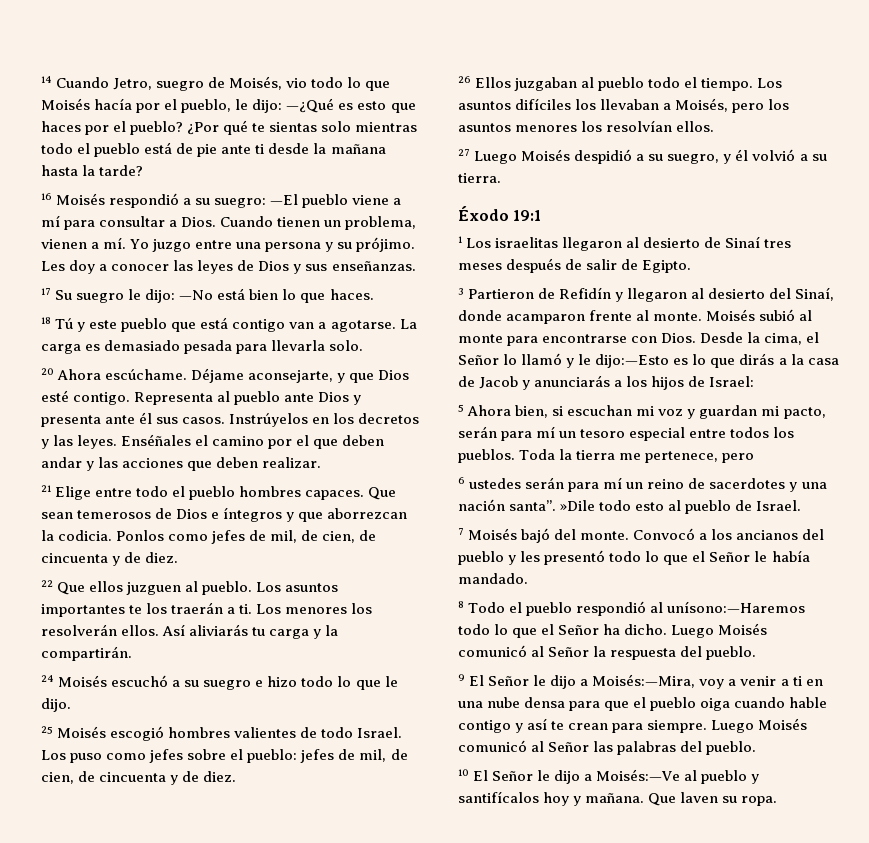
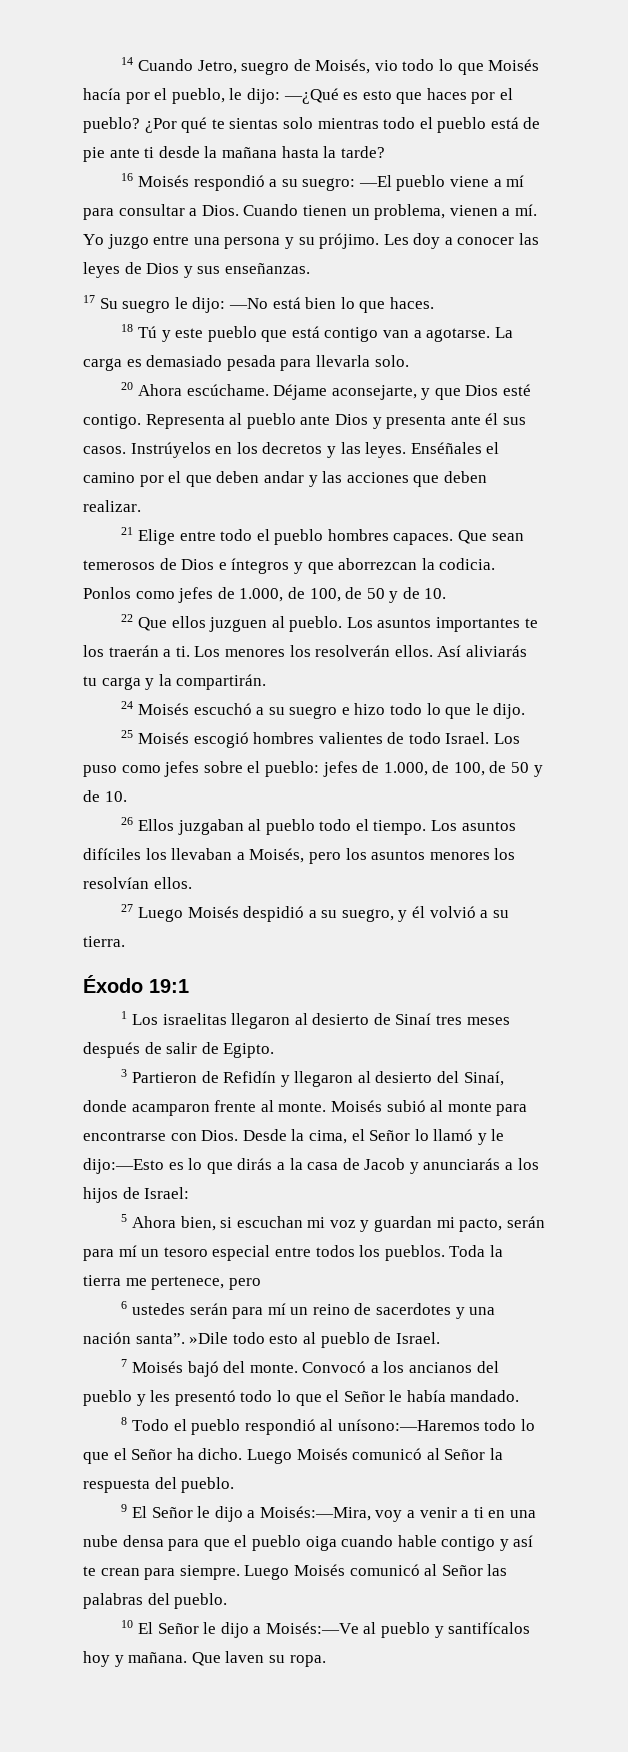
[270,530,377,543] [41,552,179,566] mil, de cien, de cincuenta y de diez. -> [239,587,447,603] 1.000, de 100, de 50 y de 10.
[359,749,408,762] [41,771,237,785] mil, de cien, de cincuenta y de diez. -> [383,761,543,777] [83,790,127,802] 1.000, de 100, de 50 y de 10.

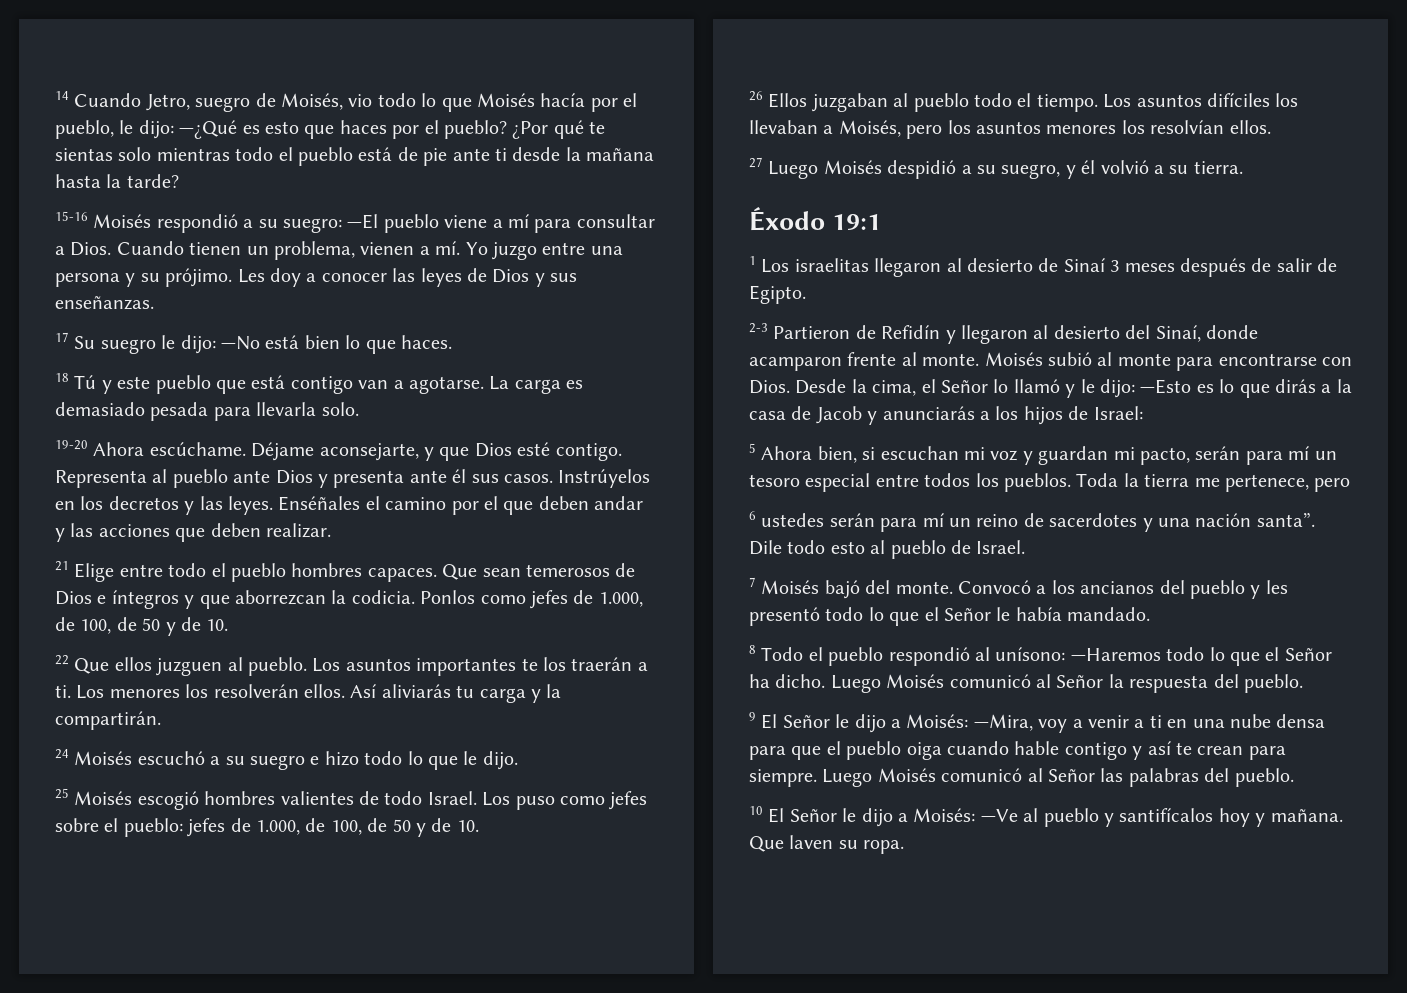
[121,173,134,181] 16 -> [55,211,88,221] 15-16
[121,382,134,390] 20 -> [55,440,88,450] 19-20
[436,1015,463,1025] tres -> [1110,260,1120,272] 3
[121,1069,128,1077] 3 -> [749,323,768,333] 2-3
[83,1158,164,1174] dijo:—Esto -> [1100,379,1192,398] dijo: —Esto
[189,1332,229,1344] »Dile -> [749,540,782,555] Dile
[337,1419,480,1431] unísono:—Haremos -> [995,647,1161,661] unísono: —Haremos
[259,1506,371,1521] Moisés:—Mira, -> [906,714,1033,731] Moisés: —Mira,
[265,1622,359,1634] Moisés:—Ve -> [913,808,1018,822] Moisés: —Ve

